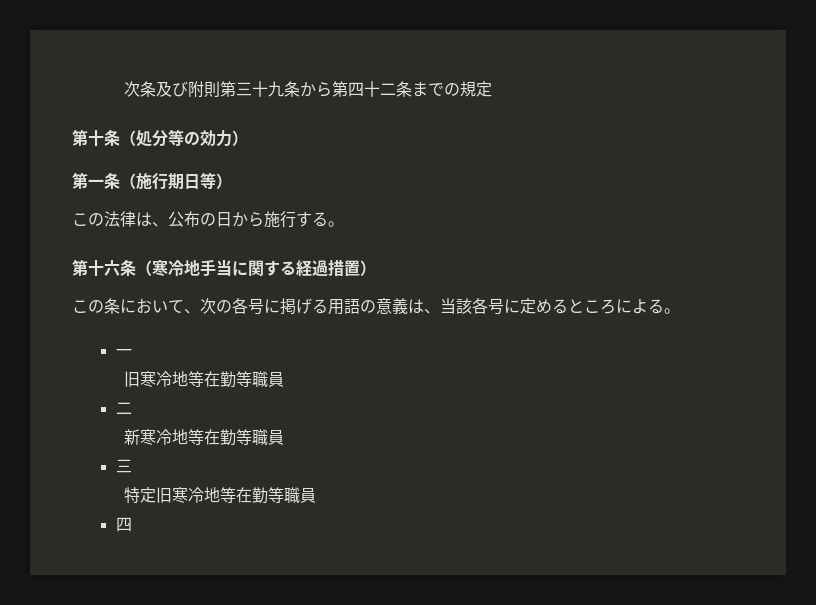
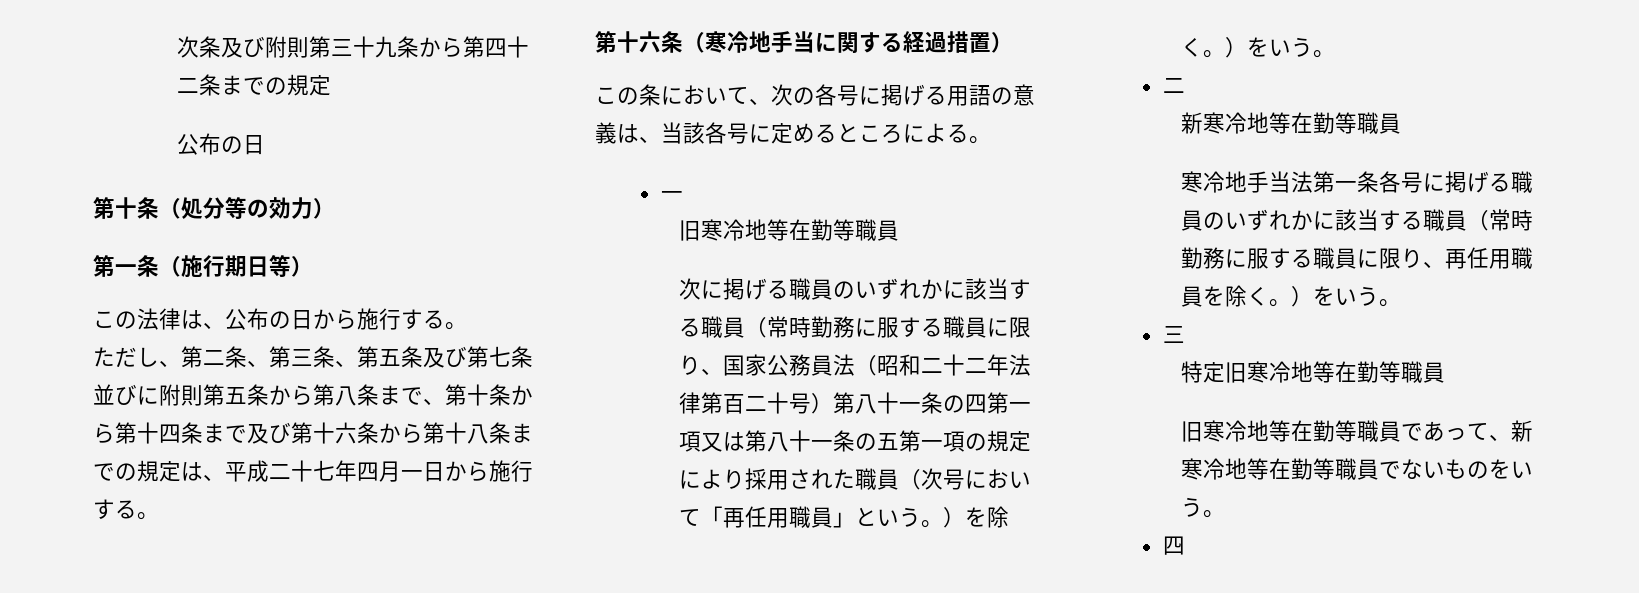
(492, 89) none -> [177,133,266,155] // 公布の日
(344, 224) none -> [93,346,533,368] [93,384,533,406] [93,422,533,444] [93,460,533,482] [93,499,159,520] // ただし、第二条、第三条、第五条及び第七条並びに附則第五条から第八条まで、第十条から第十四条まで及び第十六条から第十八条までの規定は、平成二十七年四月一日から施行する。
(284, 379) none -> [679,278,1032,300] [679,316,1032,338] [679,354,1032,376] [679,392,1032,414] [679,430,1032,452] [679,468,1032,490] [679,506,1010,528] [1181,37,1336,58] // 次に掲げる職員のいずれかに該当する職員（常時勤務に服する職員に限り、国家公務員法（昭和二十二年法律第百二十号）第八十一条の四第一項又は第八十一条の五第一項の規定により採用された職員（次号において「再任用職員」という。）を除く。）をいう。
(284, 437) none -> [1181,171,1534,193] [1181,209,1534,231] [1181,247,1534,269] [1181,285,1402,307] // 寒冷地手当法第一条各号に掲げる職員のいずれかに該当する職員（常時勤務に服する職員に限り、再任用職員を除く。）をいう。
(316, 495) none -> [1181,420,1534,442] [1181,458,1534,480] [1181,497,1226,518] // 旧寒冷地等在勤等職員であって、新寒冷地等在勤等職員でないものをいう。

